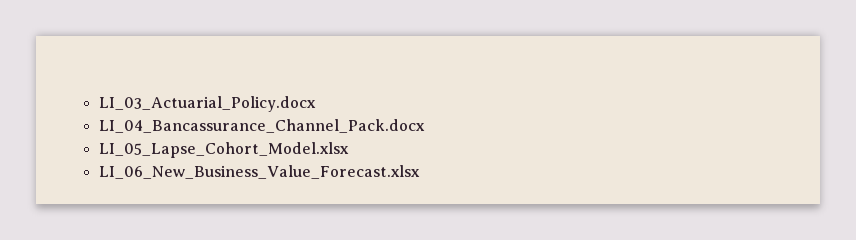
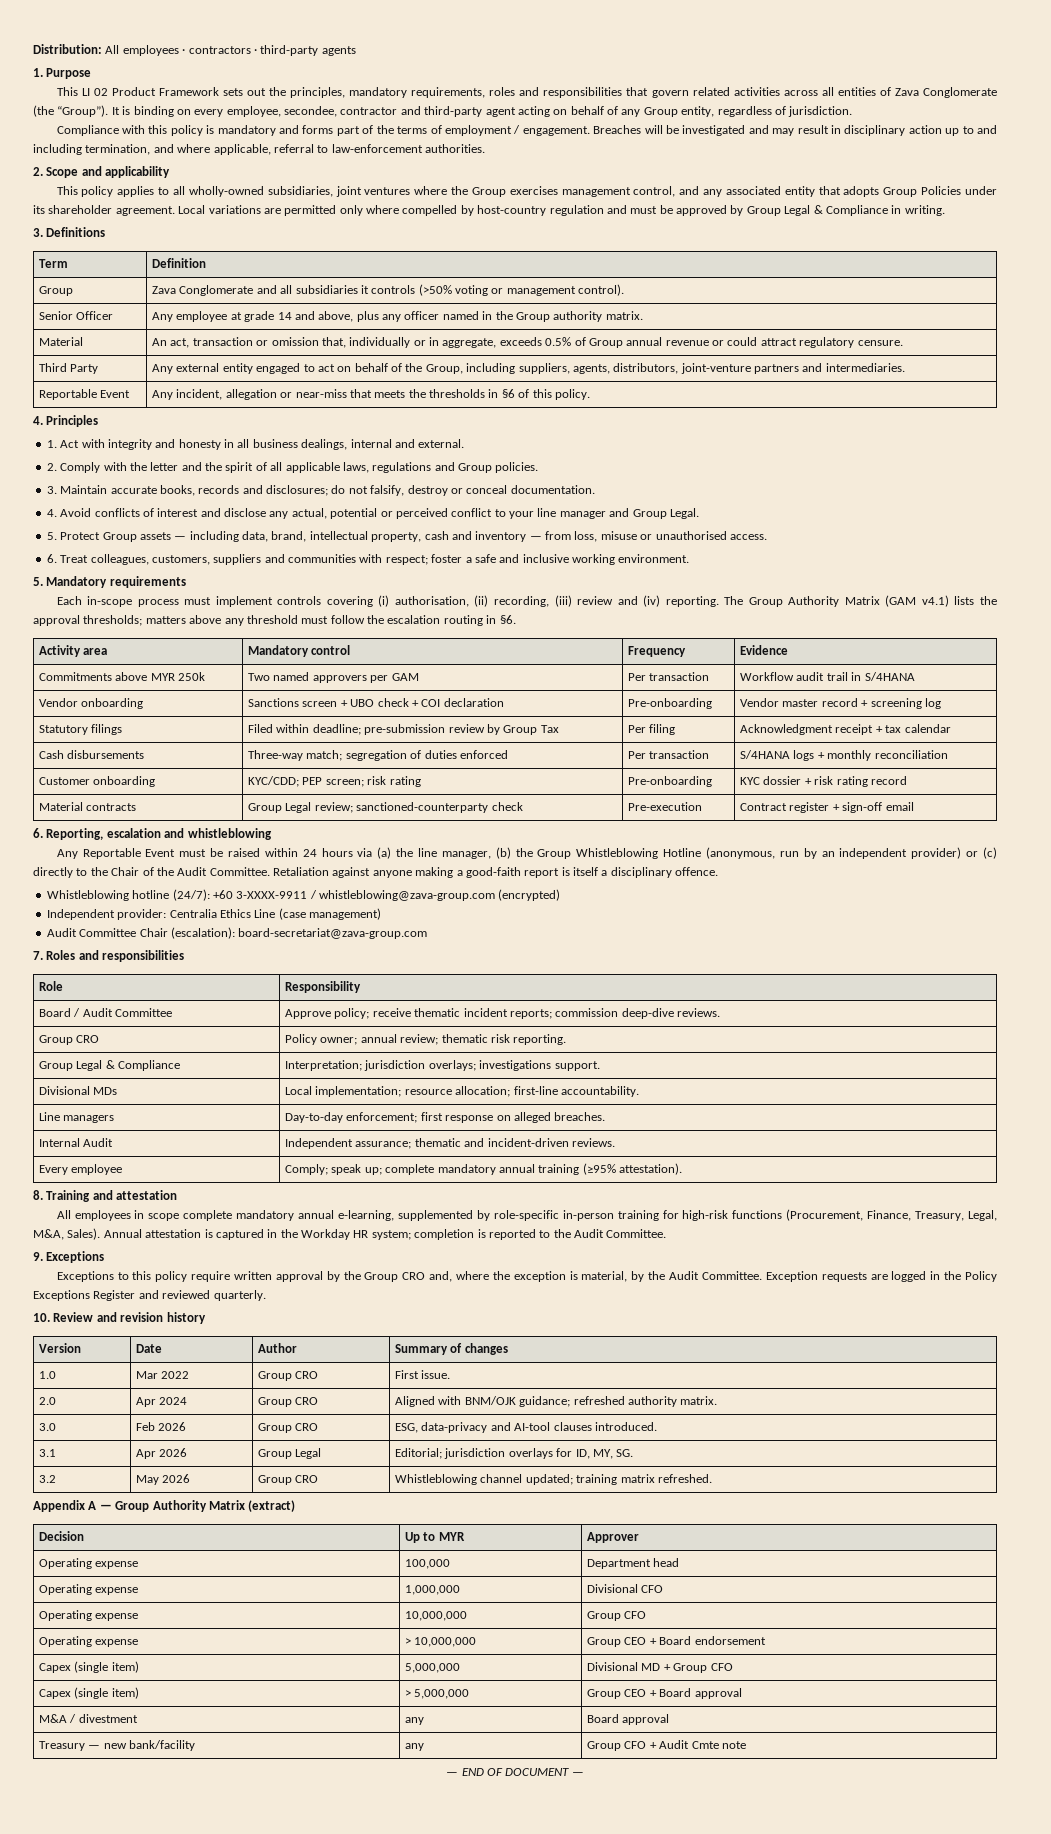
[98,96,316,112] [98,119,425,133] [98,142,349,158] [98,165,420,179] LI_03_Actuarial_Policy.docx // LI_04_Bancassurance_Channel_Pack.docx // LI_05_Lapse_Cohort_Model.xlsx // LI_06_New_Business_Value_Forecast.xlsx -> [33,44,356,56] [33,68,92,79] [56,87,997,98] [33,105,853,117] [56,125,997,136] [33,144,485,155] [33,166,171,178] [56,186,998,197] [33,205,945,216] [33,227,106,237] [39,259,69,268] [152,258,207,268] [39,286,74,296] [152,284,625,296] [39,311,114,320] [152,311,643,322] [39,337,84,346] [152,337,903,348] [39,363,99,374] [152,363,905,374] [39,389,131,400] [152,389,590,400] [33,415,99,427] [46,439,465,450] [46,462,539,473] [46,485,595,496] [46,508,699,519] [46,531,767,542] [46,554,690,565] [33,576,186,588] [56,595,998,607] [33,615,516,626] [39,645,108,657] [248,645,351,657] [628,646,687,657] [740,645,789,655] [39,672,206,681] [248,672,419,683] [628,672,710,681] [740,672,915,681] [39,698,144,709] [248,698,504,707] [628,698,713,709] [740,698,941,709] [39,724,123,735] [248,724,559,735] [628,724,676,735] [740,724,951,735] [39,750,145,759] [248,750,508,761] [628,750,710,759] [740,750,948,761] [39,776,156,787] [248,776,421,787] [628,776,713,787] [740,776,907,787] [39,802,137,811] [248,802,523,813] [628,802,703,811] [740,802,914,813] [33,828,272,840] [56,847,998,859] [33,867,719,878] [46,889,561,901] [46,908,381,920] [46,927,428,939] [33,950,185,962] [39,981,64,991] [285,981,362,993] [39,1008,173,1017] [285,1008,721,1019] [39,1035,100,1045] [285,1034,567,1045] [39,1060,181,1071] [285,1060,600,1071] [39,1086,118,1095] [285,1086,639,1097] [39,1112,115,1123] [285,1112,606,1123] [39,1138,114,1147] [285,1138,615,1149] [39,1164,123,1175] [285,1163,683,1175] [33,1190,178,1202] [56,1209,997,1221] [33,1228,667,1240] [33,1251,105,1263] [56,1271,998,1282] [33,1290,266,1301] [33,1312,206,1324] [39,1343,82,1353] [136,1344,163,1353] [258,1343,298,1353] [395,1343,508,1355] [39,1371,57,1379] [136,1371,190,1379] [258,1371,319,1381] [395,1370,451,1379] [39,1397,57,1405] [136,1397,188,1407] [258,1397,319,1407] [395,1396,718,1407] [39,1423,57,1431] [136,1422,187,1431] [258,1423,319,1433] [395,1422,657,1433] [39,1449,57,1457] [136,1448,188,1459] [258,1448,322,1459] [395,1448,634,1459] [39,1475,57,1483] [136,1474,191,1485] [258,1475,319,1485] [395,1474,712,1485] [33,1500,296,1512] [39,1531,85,1541] [405,1532,465,1543] [587,1532,640,1543] [39,1558,139,1569] [405,1559,451,1569] [587,1558,680,1569] [39,1584,139,1595] [405,1585,461,1595] [587,1584,664,1593] [39,1610,139,1621] [405,1611,468,1621] [587,1611,647,1621] [39,1636,139,1647] [405,1637,477,1647] [587,1636,766,1647] [39,1661,139,1673] [405,1663,461,1673] [587,1662,733,1673] [39,1687,139,1699] [405,1689,470,1699] [587,1688,742,1699] [39,1714,138,1723] [405,1717,425,1725] [587,1714,670,1725] [39,1740,196,1751] [405,1743,425,1751] [587,1740,746,1751] [446,1768,584,1776] Distribution: All employees · contractors · third-party agents // 1. Purpose // This LI 02 Product Framework sets out the principles, mandatory requirements, roles and responsibilities that govern related activities across all entities of Zava Conglomerate (the “Group”). It is binding on every employee, secondee, contractor and third-party agent acting on behalf of any Group entity, regardless of jurisdiction. // Compliance with this policy is mandatory and forms part of the terms of employment / engagement. Breaches will be investigated and may result in disciplinary action up to and including termination, and where applicable, referral to law-enforcement authorities. // 2. Scope and applicability // This policy applies to all wholly-owned subsidiaries, joint ventures where the Group exercises management control, and any associated entity that adopts Group Policies under its shareholder agreement. Local variations are permitted only where compelled by host-country regulation and must be approved by Group Legal & Compliance in writing. // 3. Definitions // Term | Definition // Group | Zava Conglomerate and all subsidiaries it controls (>50% voting or management control). // Senior Officer | Any employee at grade 14 and above, plus any officer named in the Group authority matrix. // Material | An act, transaction or omission that, individually or in aggregate, exceeds 0.5% of Group annual revenue or could attract regulatory censure. // Third Party | Any external entity engaged to act on behalf of the Group, including suppliers, agents, distributors, joint-venture partners and intermediaries. // Reportable Event | Any incident, allegation or near-miss that meets the thresholds in §6 of this policy. // 4. Principles // 1. Act with integrity and honesty in all business dealings, internal and external. // 2. Comply with the letter and the spirit of all applicable laws, regulations and Group policies. // 3. Maintain accurate books, records and disclosures; do not falsify, destroy or conceal documentation. // 4. Avoid conflicts of interest and disclose any actual, potential or perceived conflict to your line manager and Group Legal. // 5. Protect Group assets — including data, brand, intellectual property, cash and inventory — from loss, misuse or unauthorised access. // 6. Treat colleagues, customers, suppliers and communities with respect; foster a safe and inclusive working environment. // 5. Mandatory requirements // Each in-scope process must implement controls covering (i) authorisation, (ii) recording, (iii) review and (iv) reporting. The Group Authority Matrix (GAM v4.1) lists the approval thresholds; matters above any threshold must follow the escalation routing in §6. // Activity area | Mandatory control | Frequency | Evidence // Commitments above MYR 250k | Two named approvers per GAM | Per transaction | Workflow audit trail in S/4HANA // Vendor onboarding | Sanctions screen + UBO check + COI declaration | Pre-onboarding | Vendor master record + screening log // Statutory filings | Filed within deadline; pre-submission review by Group Tax | Per filing | Acknowledgment receipt + tax calendar // Cash disbursements | Three-way match; segregation of duties enforced | Per transaction | S/4HANA logs + monthly reconciliation // Customer onboarding | KYC/CDD; PEP screen; risk rating | Pre-onboarding | KYC dossier + risk rating record // Material contracts | Group Legal review; sanctioned-counterparty check | Pre-execution | Contract register + sign-off email // 6. Reporting, escalation and whistleblowing // Any Reportable Event must be raised within 24 hours via (a) the line manager, (b) the Group Whistleblowing Hotline (anonymous, run by an independent provider) or (c) directly to the Chair of the Audit Committee. Retaliation against anyone making a good-faith report is itself a disciplinary offence. // Whistleblowing hotline (24/7): +60 3-XXXX-9911 / whistleblowing@zava-group.com (encrypted) // Independent provider: Centralia Ethics Line (case management) // Audit Committee Chair (escalation): board-secretariat@zava-group.com // 7. Roles and responsibilities // Role | Responsibility // Board / Audit Committee | Approve policy; receive thematic incident reports; commission deep-dive reviews. // Group CRO | Policy owner; annual review; thematic risk reporting. // Group Legal & Compliance | Interpretation; jurisdiction overlays; investigations support. // Divisional MDs | Local implementation; resource allocation; first-line accountability. // Line managers | Day-to-day enforcement; first response on alleged breaches. // Internal Audit | Independent assurance; thematic and incident-driven reviews. // Every employee | Comply; speak up; complete mandatory annual training (≥95% attestation). // 8. Training and attestation // All employees in scope complete mandatory annual e-learning, supplemented by role-specific in-person training for high-risk functions (Procurement, Finance, Treasury, Legal, M&A, Sales). Annual attestation is captured in the Workday HR system; completion is reported to the Audit Committee. // 9. Exceptions // Exceptions to this policy require written approval by the Group CRO and, where the exception is material, by the Audit Committee. Exception requests are logged in the Policy Exceptions Register and reviewed quarterly. // 10. Review and revision history // Version | Date | Author | Summary of changes // 1.0 | Mar 2022 | Group CRO | First issue. // 2.0 | Apr 2024 | Group CRO | Aligned with BNM/OJK guidance; refreshed authority matrix. // 3.0 | Feb 2026 | Group CRO | ESG, data-privacy and AI-tool clauses introduced. // 3.1 | Apr 2026 | Group Legal | Editorial; jurisdiction overlays for ID, MY, SG. // 3.2 | May 2026 | Group CRO | Whistleblowing channel updated; training matrix refreshed. // Appendix A — Group Authority Matrix (extract) // Decision | Up to MYR | Approver // Operating expense | 100,000 | Department head // Operating expense | 1,000,000 | Divisional CFO // Operating expense | 10,000,000 | Group CFO // Operating expense | > 10,000,000 | Group CEO + Board endorsement // Capex (single item) | 5,000,000 | Divisional MD + Group CFO // Capex (single item) | > 5,000,000 | Group CEO + Board approval // M&A / divestment | any | Board approval // Treasury — new bank/facility | any | Group CFO + Audit Cmte note // — END OF DOCUMENT —

